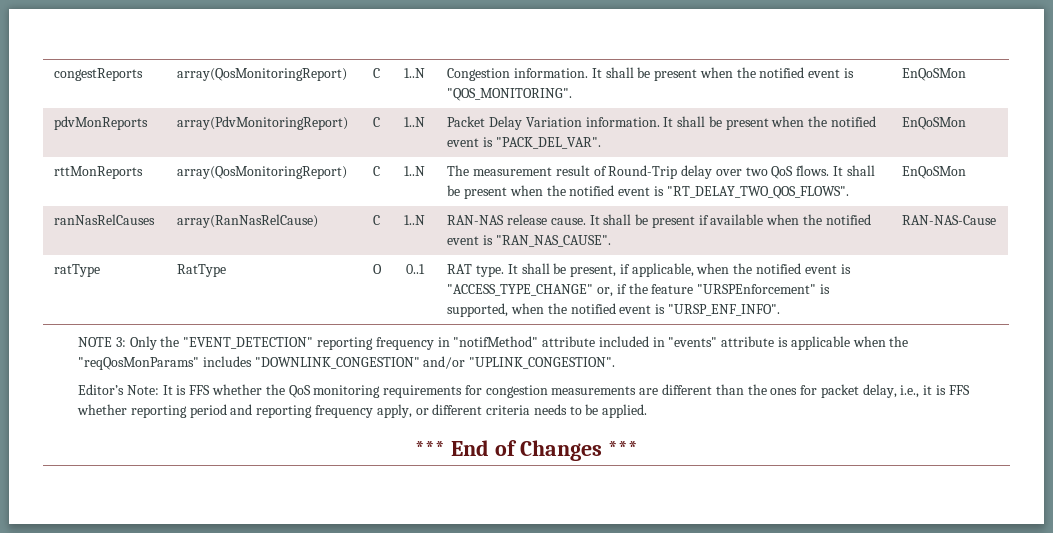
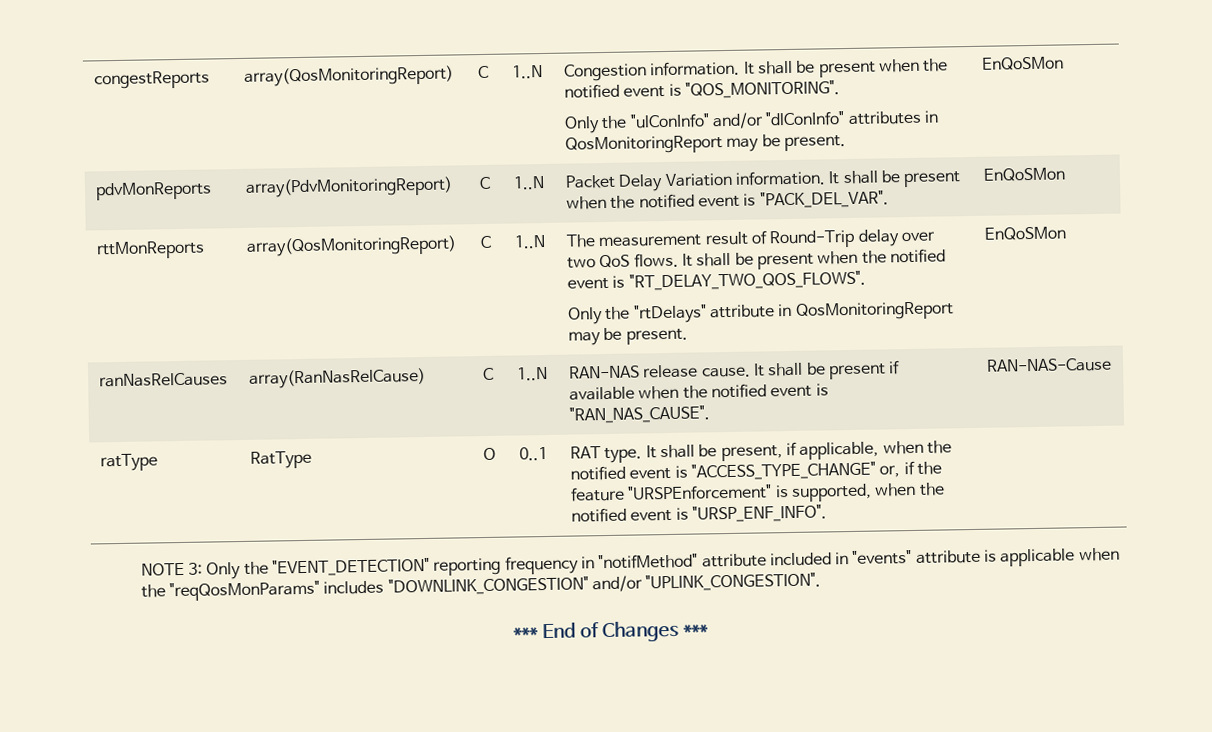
(573, 94) none -> [563,110,939,134] [564,134,846,155] // Only the "ulConInfo" and/or "dlConInfo" attributes in QosMonitoringReport may be present.
(849, 192) none -> [567,301,954,325] [567,327,688,346] // Only the "rtDelays" attribute in QosMonitoringReport may be present.
[78,384,970,398] [77,404,648,418] // Editor’s Note: It is FFS whether the QoS monitoring requirements for congestion measurements are different than the ones for packet delay, i.e., it is FFS whether reporting period and reporting frequency apply, or different criteria needs to be applied. -> (822, 582) none

